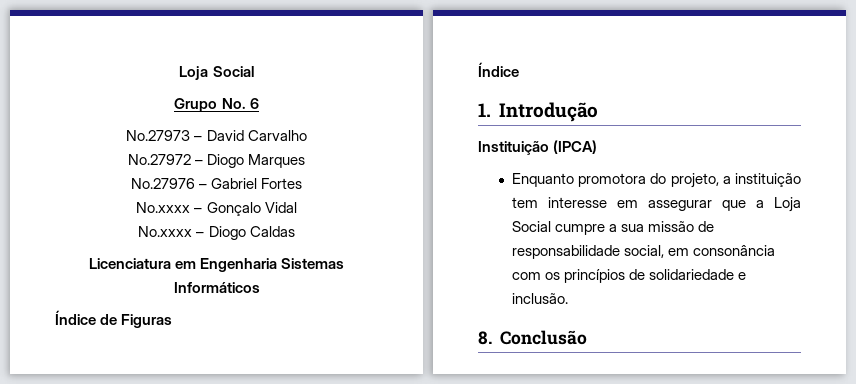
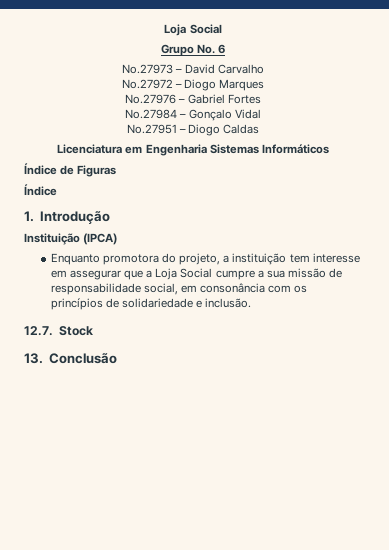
[136,202,191,213] No.xxxx -> [125,109,178,119] No.27984
[138,226,193,237] No.xxxx -> [126,124,177,134] No.27951
[478,331,492,345] 8. -> [24,326,93,336] [24,353,43,364] 12.7. Stock // 13.

